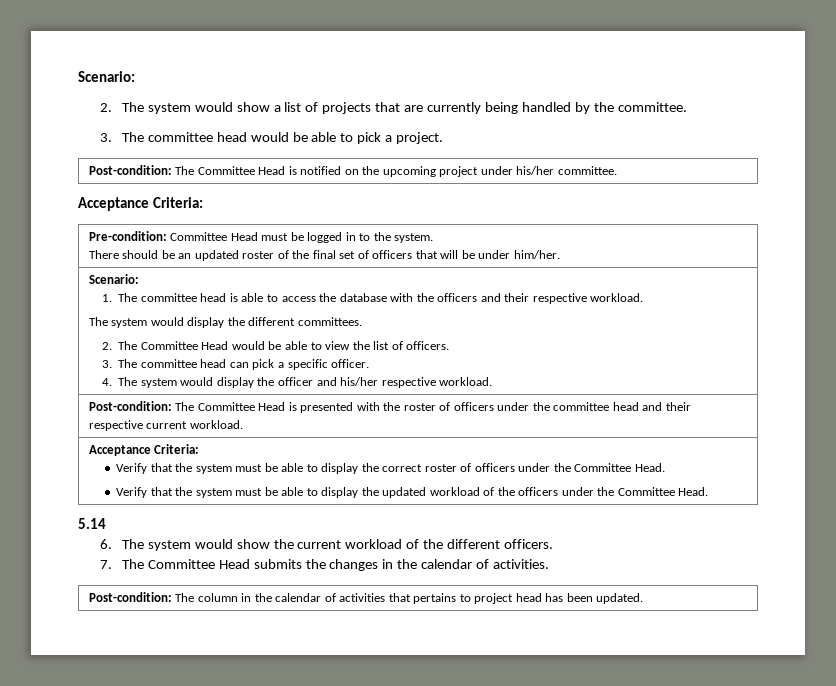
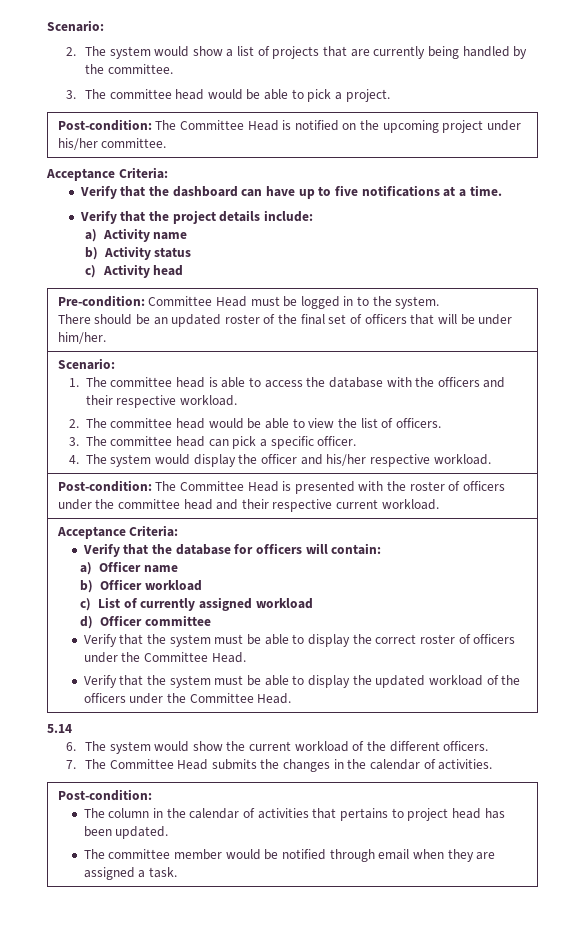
(203, 202) none -> [79,185,502,199] [79,210,314,224] [84,228,188,242] [84,246,192,260] [84,264,184,278] // Verify that the dashboard can have up to five notifications at a time. // Verify that the project details include: // a) Activity name // b) Activity status // c) Activity head
[88,317,362,328] [101,341,229,350] // The system would display the different committees. // 2. The Committee Head -> [68,418,205,429] // 2. The committee head
(200, 449) none -> [82,543,382,557] [80,561,178,575] [80,579,202,593] [80,597,313,611] [80,615,211,629] // Verify that the database for officers will contain: // a) Officer name // b) Officer workload // c) List of currently assigned workload // d) Officer committee
(172, 597) none -> (152, 795) //
(644, 598) none -> [83,849,496,862] [83,867,178,880] // The committee member would be notified through email when they are assigned a task.

